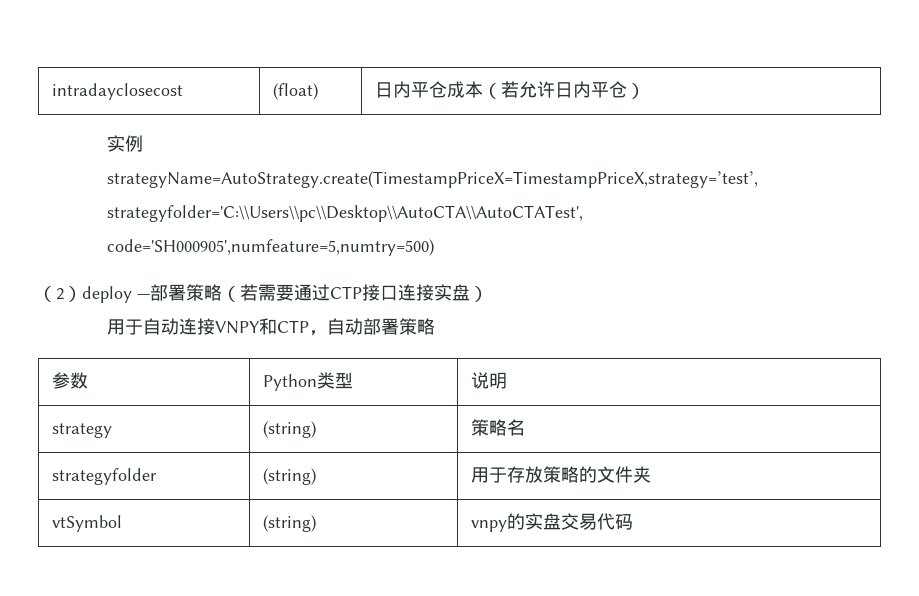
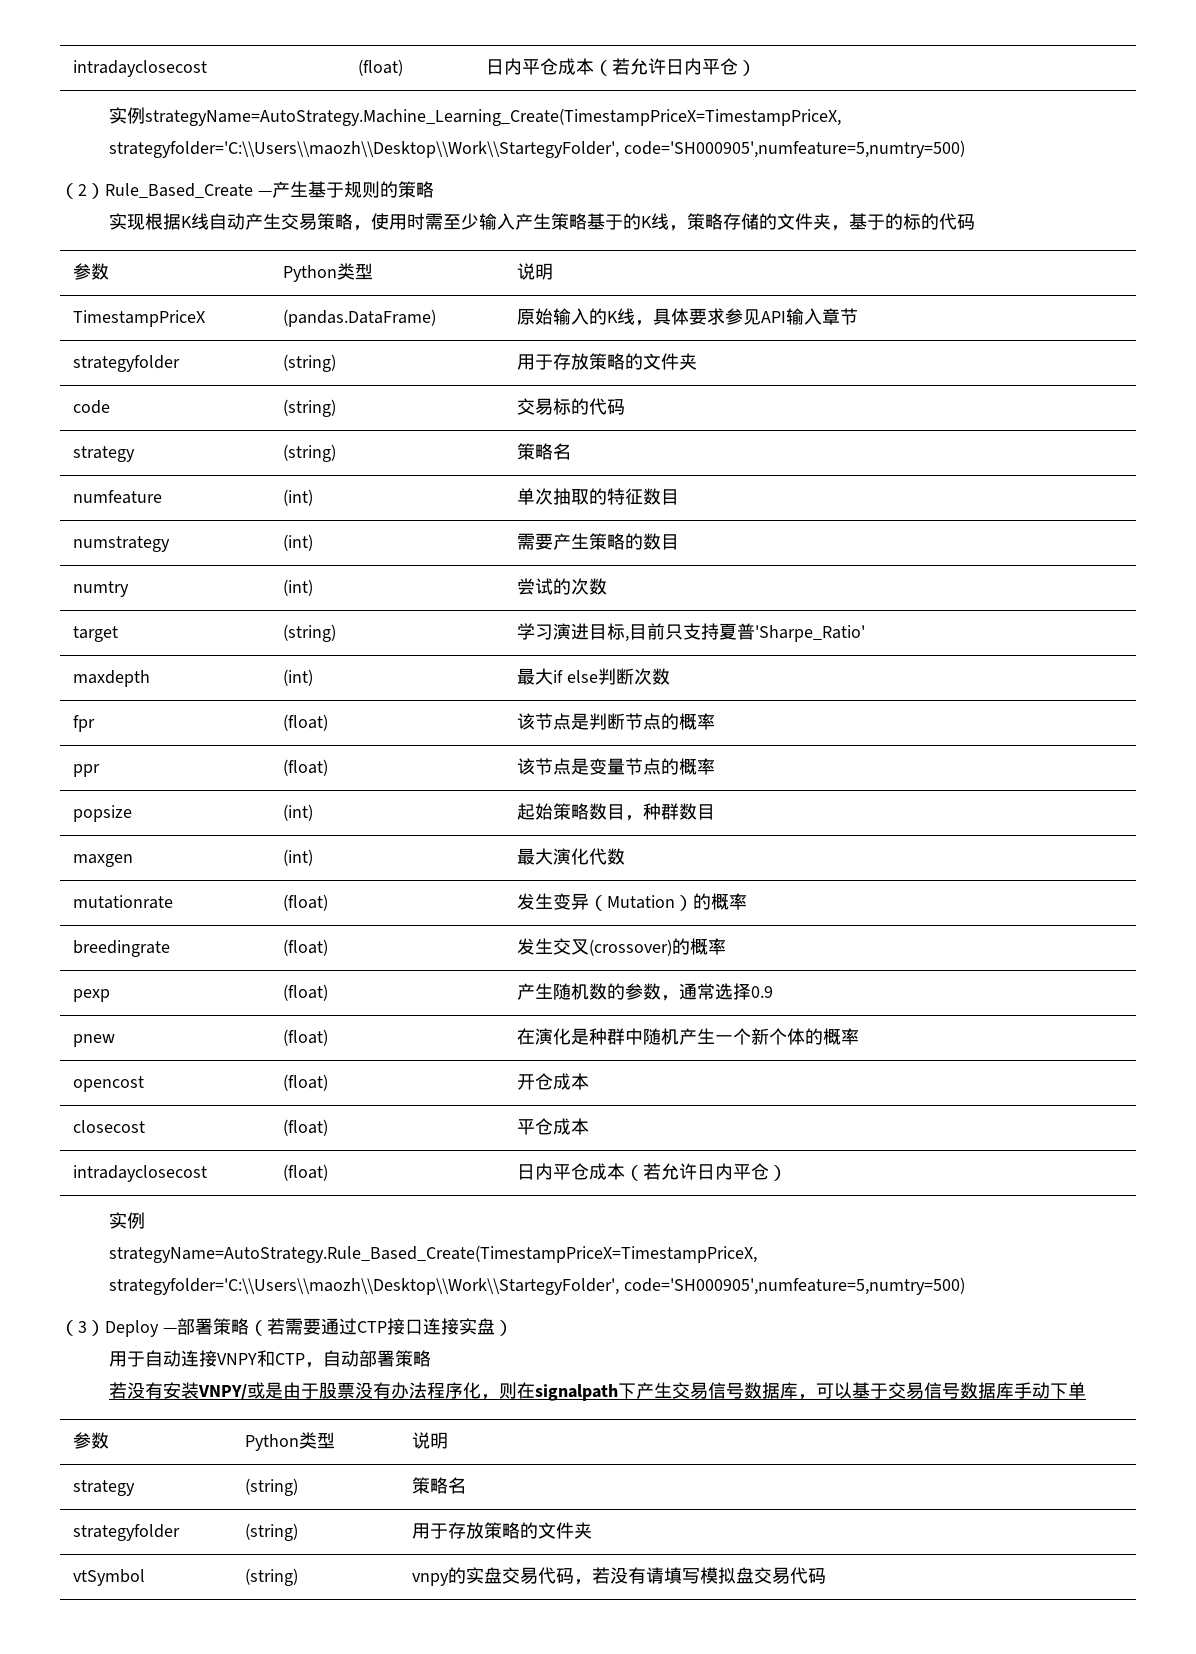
(645, 91) none -> [109,107,842,126] [109,140,966,158] [60,181,434,199] [109,213,976,231] [72,263,109,280] [282,263,373,282] [516,263,553,280] [72,310,205,327] [282,309,436,327] [516,308,858,326] [72,355,180,372] [282,354,336,372] [516,353,697,370] [72,400,110,414] [282,399,336,417] [516,398,625,415] [72,446,135,462] [282,444,336,462] [516,443,571,460] [72,490,162,504] [282,489,313,506] [516,488,679,505] [72,536,170,552] [282,534,313,551] [516,533,679,550] [72,581,129,597] [282,579,313,596] [516,578,607,595] [72,626,118,642] [282,624,336,642] [516,623,865,642] [72,670,150,687] [282,669,313,686] [516,668,670,685] [72,715,95,732] [282,714,328,731] [516,713,715,730] [72,764,100,777] [282,759,328,776] [516,758,715,775] [72,805,132,822] [282,804,313,821] [516,803,715,821] [72,854,133,867] [282,849,313,866] [516,848,625,865] [72,895,173,909] [282,894,328,911] [516,893,747,911] [72,940,170,957] [282,939,328,956] [516,938,726,956] [72,989,110,1002] [282,984,328,1001] [516,983,773,1001] [72,1034,115,1047] [282,1029,328,1046] [516,1028,859,1045] [72,1076,144,1092] [282,1074,328,1091] [516,1073,589,1090] [72,1120,145,1133] [282,1119,328,1136] [516,1118,589,1135] [72,1165,207,1182] [282,1164,328,1181] [516,1163,787,1181] // 实例strategyName=AutoStrategy.Machine_Learning_Create(TimestampPriceX=TimestampPriceX, strategyfolder='C:\\Users\\maozh\\Desktop\\Work\\StartegyFolder', code='SH000905',numfeature=5,numtry=500) // （2）Rule_Based_Create —产生基于规则的策略 // 实现根据K线自动产生交易策略，使用时需至少输入产生策略基于的K线，策略存储的文件夹，基于的标的代码 // 参数 | Python类型 | 说明 // TimestampPriceX | (pandas.DataFrame) | 原始输入的K线，具体要求参见API输入章节 // strategyfolder | (string) | 用于存放策略的文件夹 // code | (string) | 交易标的代码 // strategy | (string) | 策略名 // numfeature | (int) | 单次抽取的特征数目 // numstrategy | (int) | 需要产生策略的数目 // numtry | (int) | 尝试的次数 // target | (string) | 学习演进目标,目前只支持夏普'Sharpe_Ratio' // maxdepth | (int) | 最大if else判断次数 // fpr | (float) | 该节点是判断节点的概率 // ppr | (float) | 该节点是变量节点的概率 // popsize | (int) | 起始策略数目，种群数目 // maxgen | (int) | 最大演化代数 // mutationrate | (float) | 发生变异（Mutation）的概率 // breedingrate | (float) | 发生交叉(crossover)的概率 // pexp | (float) | 产生随机数的参数，通常选择0.9 // pnew | (float) | 在演化是种群中随机产生一个新个体的概率 // opencost | (float) | 开仓成本 // closecost | (float) | 平仓成本 // intradayclosecost | (float) | 日内平仓成本（若允许日内平仓）
[106,171,758,188] [106,205,583,222] [106,239,434,256] [38,286,132,303] strategyName=AutoStrategy.create(TimestampPriceX=TimestampPriceX,strategy=’test’, strategyfolder='C:\\Users\\pc\\Desktop\\AutoCTA\\AutoCTATest', code='SH000905',numfeature=5,numtry=500) // （2）deploy -> [109,1245,758,1263] [109,1277,966,1295] [60,1320,159,1337] strategyName=AutoStrategy.Rule_Based_Create(TimestampPriceX=TimestampPriceX, strategyfolder='C:\\Users\\maozh\\Desktop\\Work\\StartegyFolder', code='SH000905',numfeature=5,numtry=500) // （3）Deploy
(435, 326) none -> [109,1382,1087,1401] // 若没有安装VNPY/或是由于股票没有办法程序化，则在signalpath下产生交易信号数据库，可以基于交易信号数据库手动下单
(633, 522) none -> [573,1567,826,1585] ，若没有请填写模拟盘交易代码

